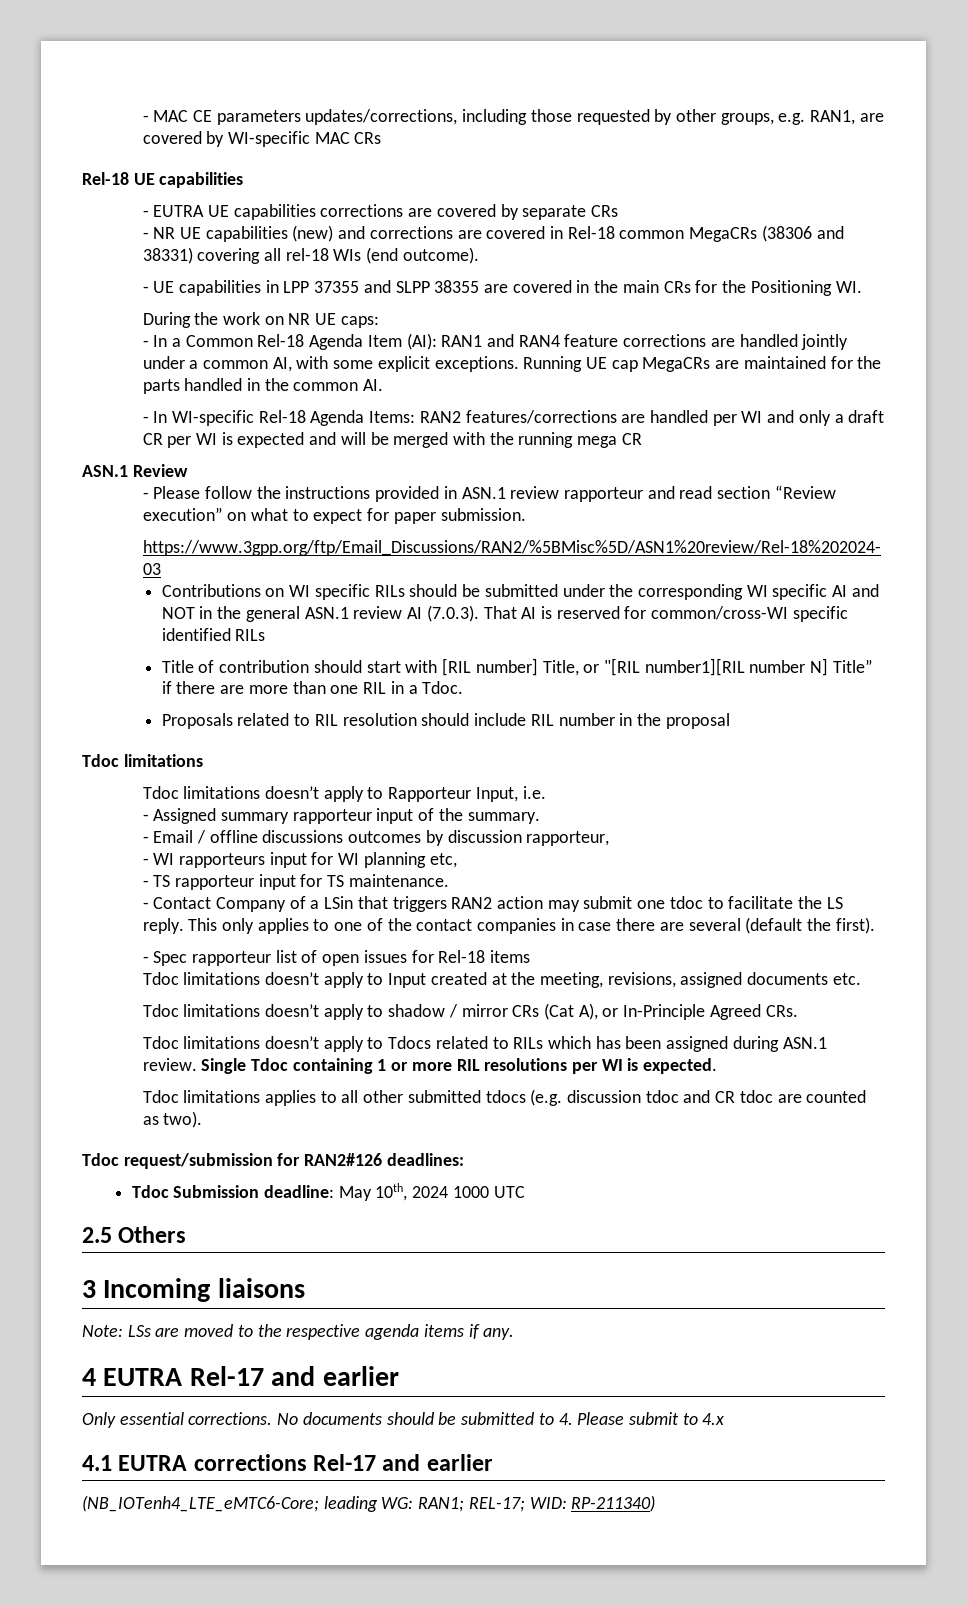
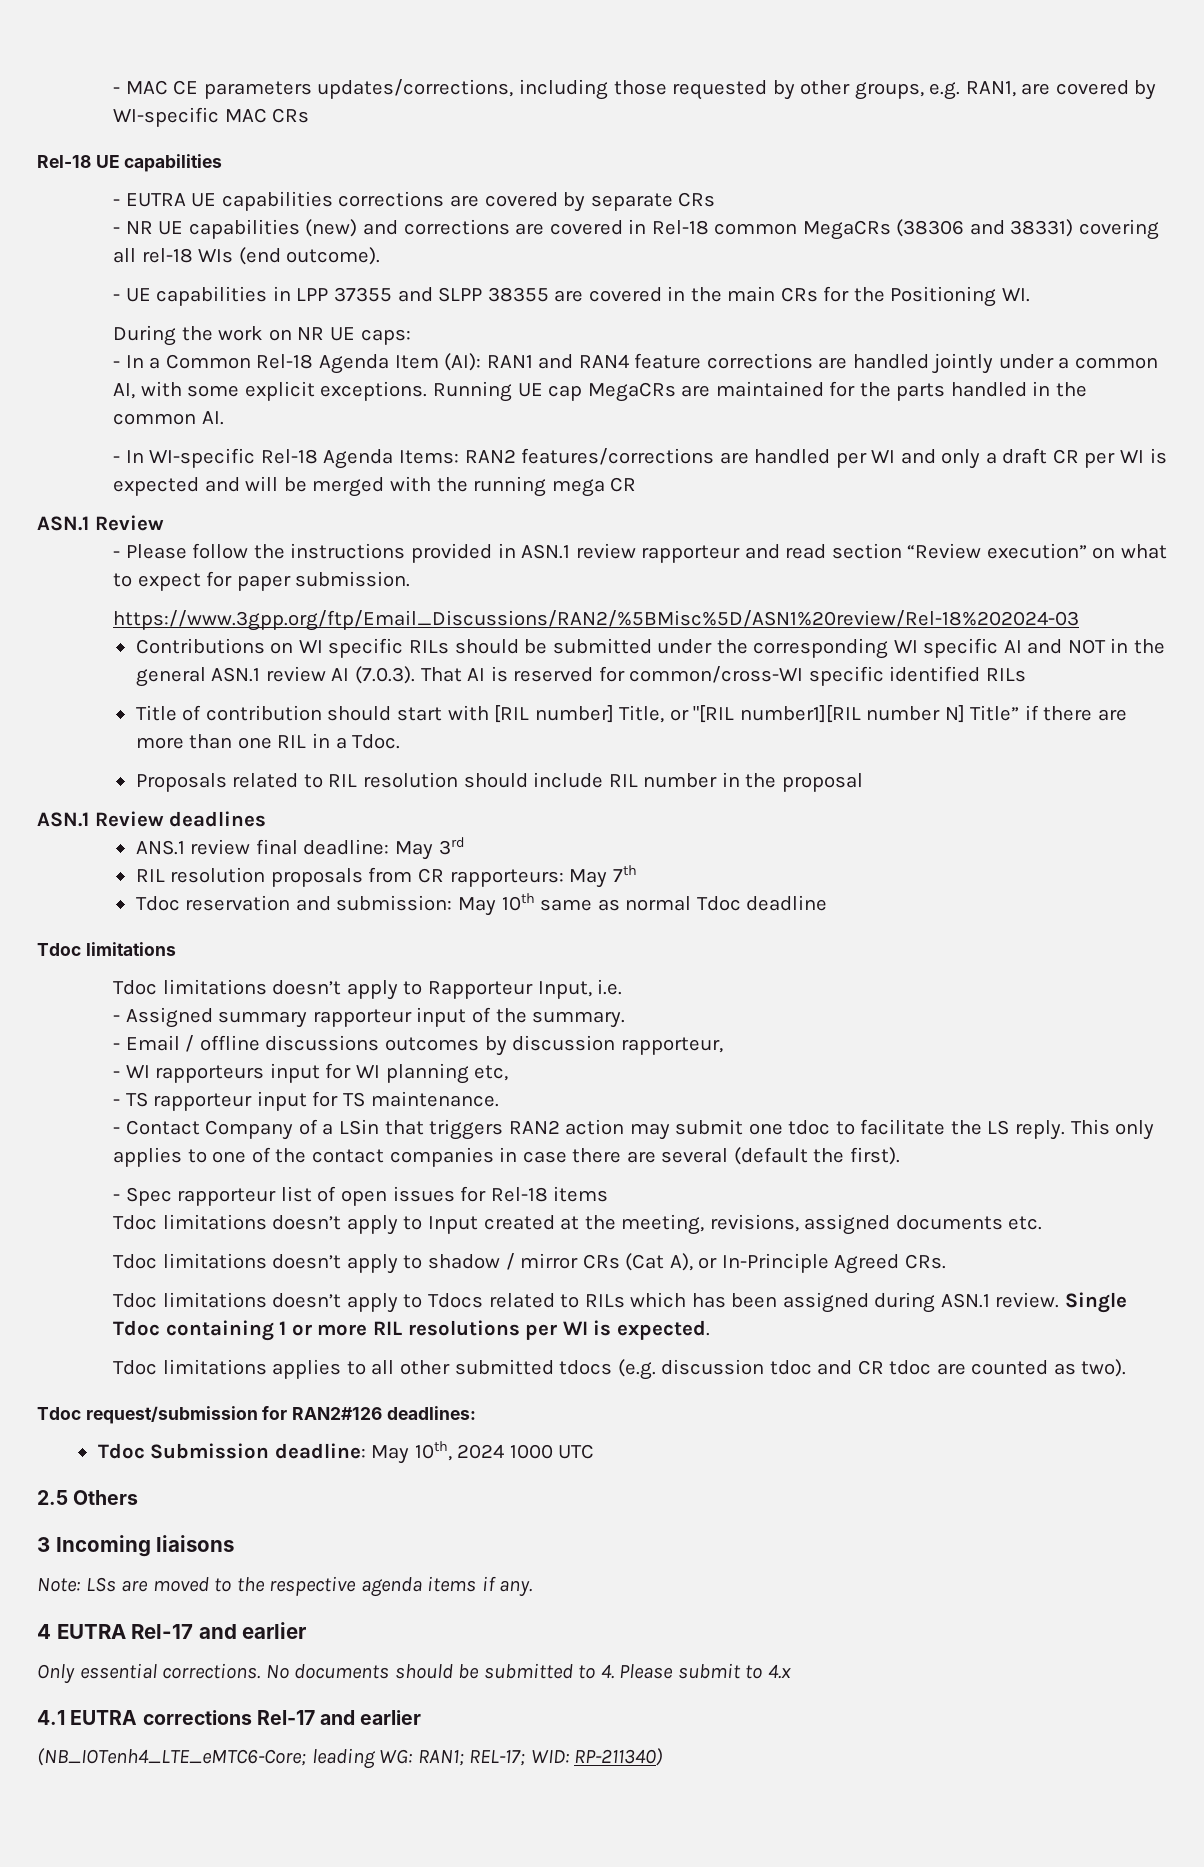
(730, 721) none -> [37,811,267,827] [135,837,465,860] [135,865,637,888] [135,893,828,916] // ASN.1 Review deadlines // ANS.1 review final deadline: May 3rd // RIL resolution proposals from CR rapporteurs: May 7th // Tdoc reservation and submission: May 10th same as normal Tdoc deadline

